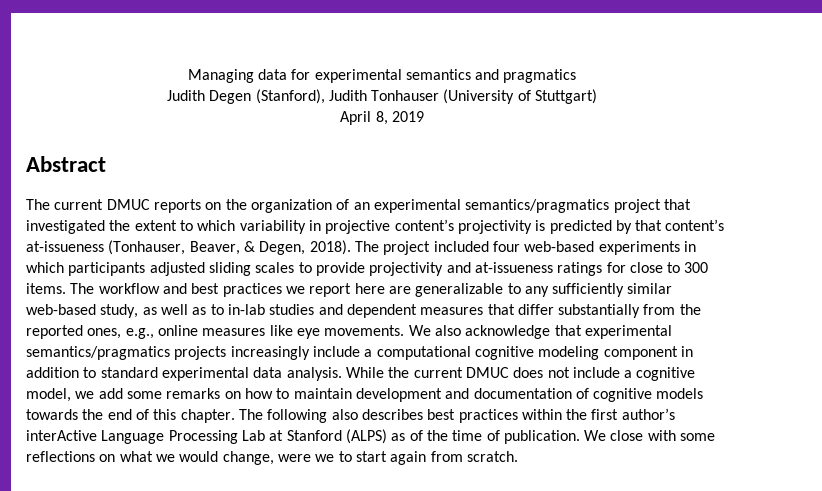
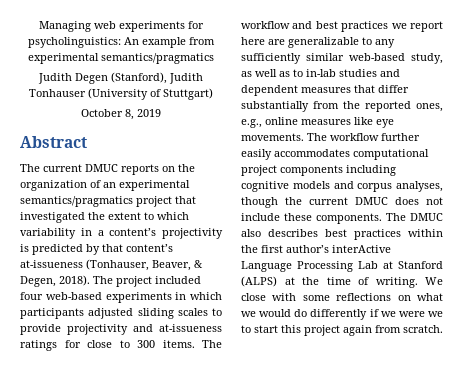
[257,69,577,83] data for experimental semantics and pragmatics -> [94,21,204,32] [28,37,215,48] [28,53,214,64] web experiments for psycholinguistics: An example from experimental semantics/pragmatics
[340,111,372,125] April -> [81,109,123,117] October
[325,220,391,234] projective -> [97,230,104,236] a
[408,325,672,339] [26,346,693,360] [26,367,384,381] We also acknowledge that experimental semantics/pragmatics projects increasingly include a computational cognitive modeling component in addition to standard experimental data analysis. While -> [307,133,420,141] [241,149,429,160] [241,165,396,176] [241,181,443,192] [241,197,278,208] The workflow further easily accommodates computational project components including cognitive models and corpus analyses, though
[624,367,696,381] [26,388,704,402] [26,409,328,423] a cognitive model, we add some remarks on how to maintain development and documentation of cognitive models towards the end of this chapter. The following -> [284,213,443,224] these components. The DMUC
[391,430,423,441] as of -> [284,277,295,285] at
[503,430,580,444] publication. -> [375,277,418,288] writing.
[222,451,274,465] change, -> [294,309,396,320] do differently if we
(387, 456) none -> [281,325,340,336] this project

